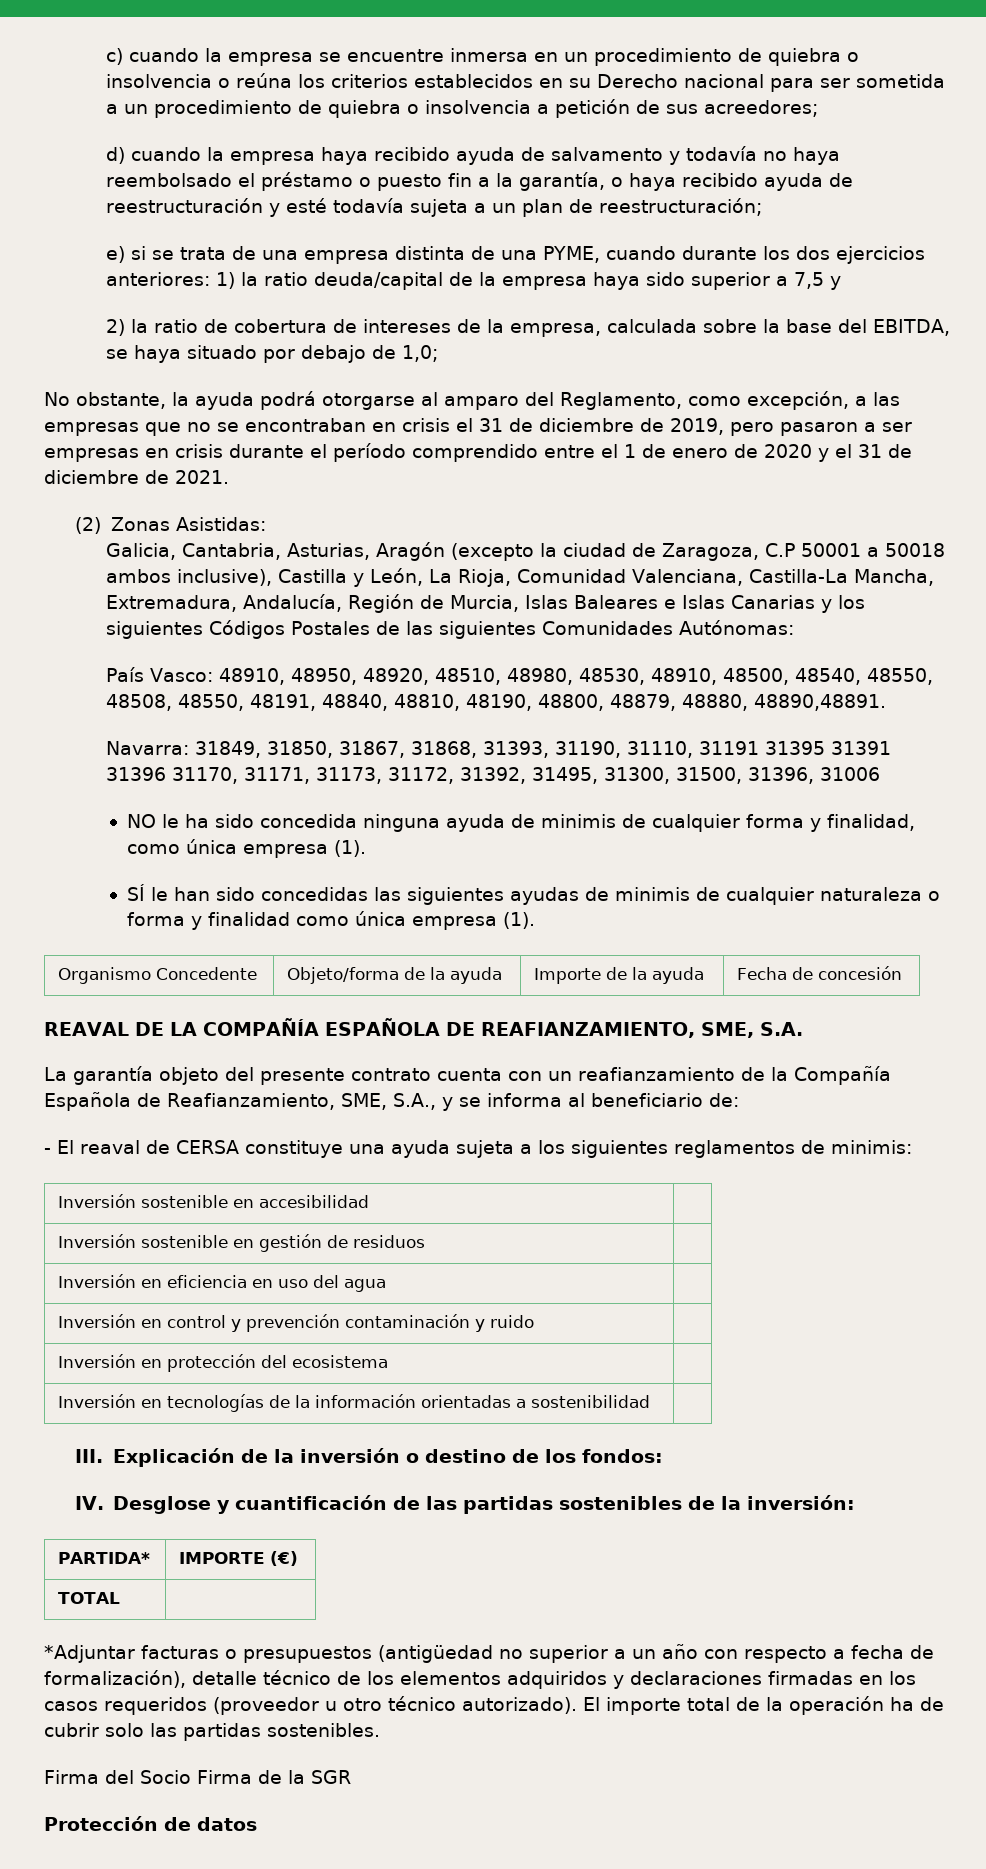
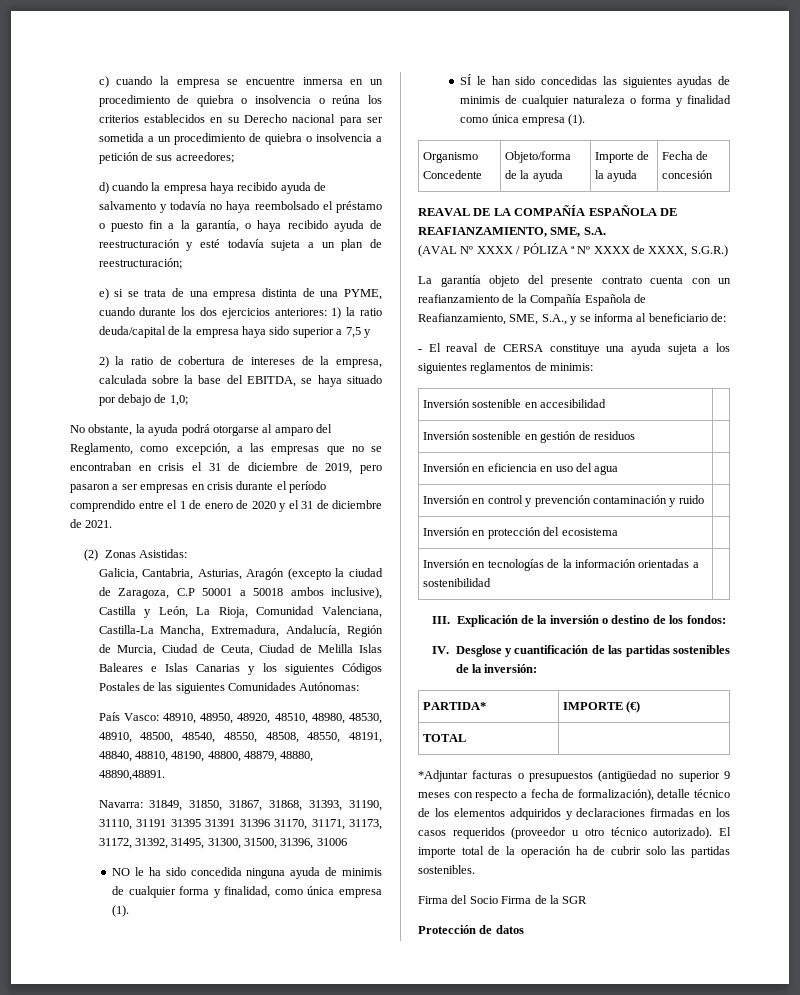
(519, 603) none -> [161,644,353,656] Ciudad de Ceuta, Ciudad de Melilla
(803, 1029) none -> [418,243,728,257] // (AVAL Nº XXXX / PÓLIZA ª Nº XXXX de XXXX, S.G.R.)
[614,1644,698,1659] a un año -> [724,771,730,779] [418,792,450,798] 9 meses

